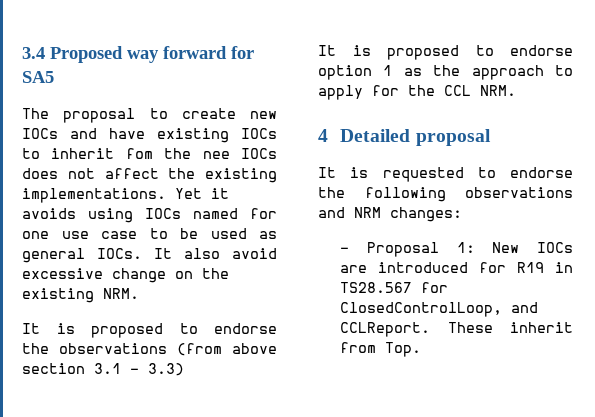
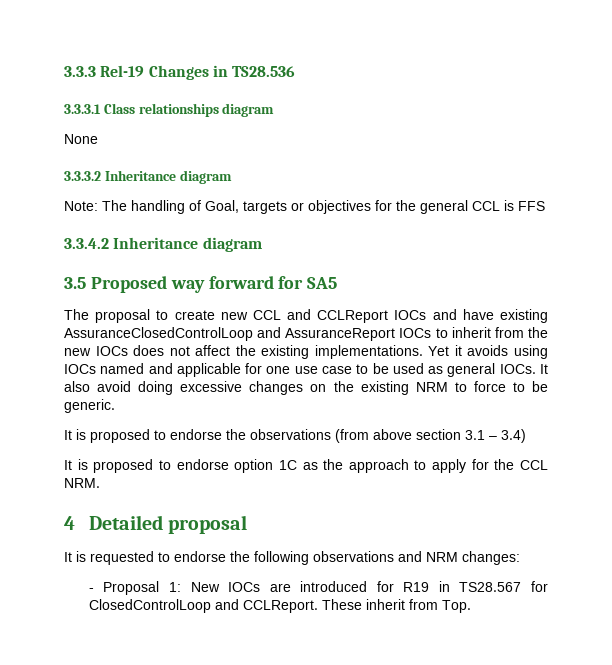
[22,47,45,59] 3.4 -> [64,65,296,80] [64,103,275,117] [64,134,98,144] [64,170,232,184] [64,200,545,214] [64,237,262,252] [64,277,86,289] 3.3.3 Rel-19 Changes in TS28.536 // 3.3.3.1 Class relationships diagram // None // 3.3.3.2 Inheritance diagram // Note: The handling of Goal, targets or objectives for the general CCL is FFS // 3.3.4.2 Inheritance diagram // 3.5
(277, 115) none -> [252,309,389,323] CCL and CCLReport
[241,128,277,139] [22,148,230,159] IOCs to inherit fom the nee -> [64,327,549,341] [64,348,91,356] AssuranceClosedControlLoop and AssuranceReport IOCs to inherit from the new
(238, 213) none -> [148,363,241,377] and applicable
[22,268,229,283] [22,288,139,303] excessive change on the existing NRM. -> [138,381,548,395] [64,399,115,413] doing excessive changes on the existing NRM to force to be generic.
[148,363,184,376] 3.3) -> [501,429,526,443] 3.4)
[383,65,393,76] 1 -> [278,460,297,470] 1C
[340,302,503,317] ClosedControlLoop, -> [88,599,211,613] ClosedControlLoop

